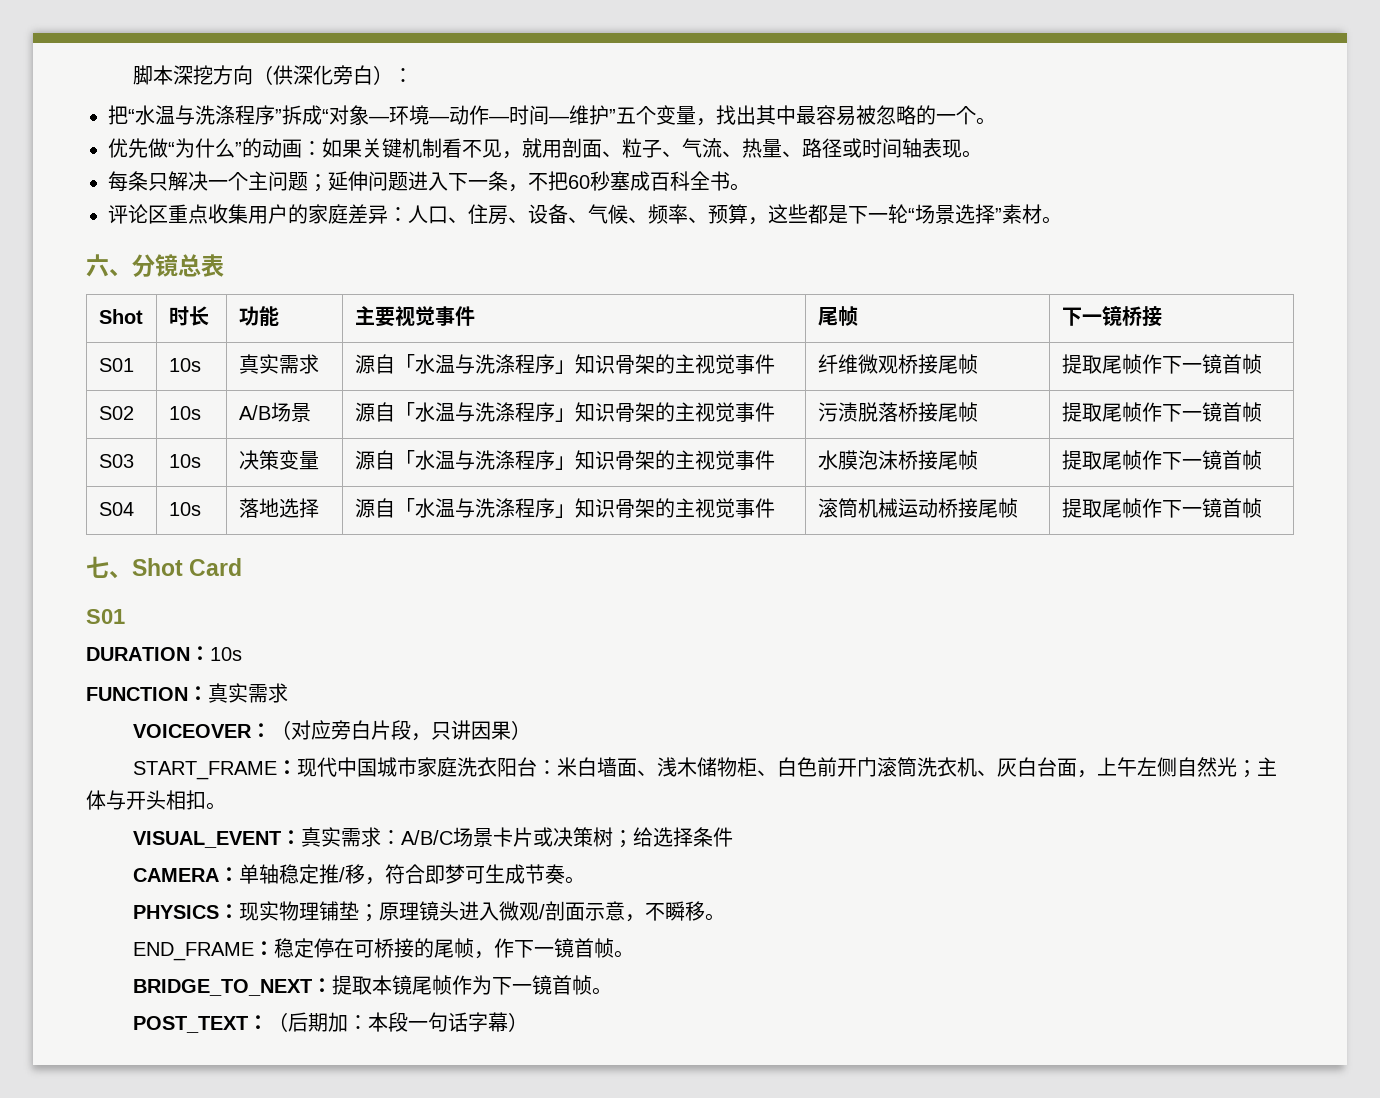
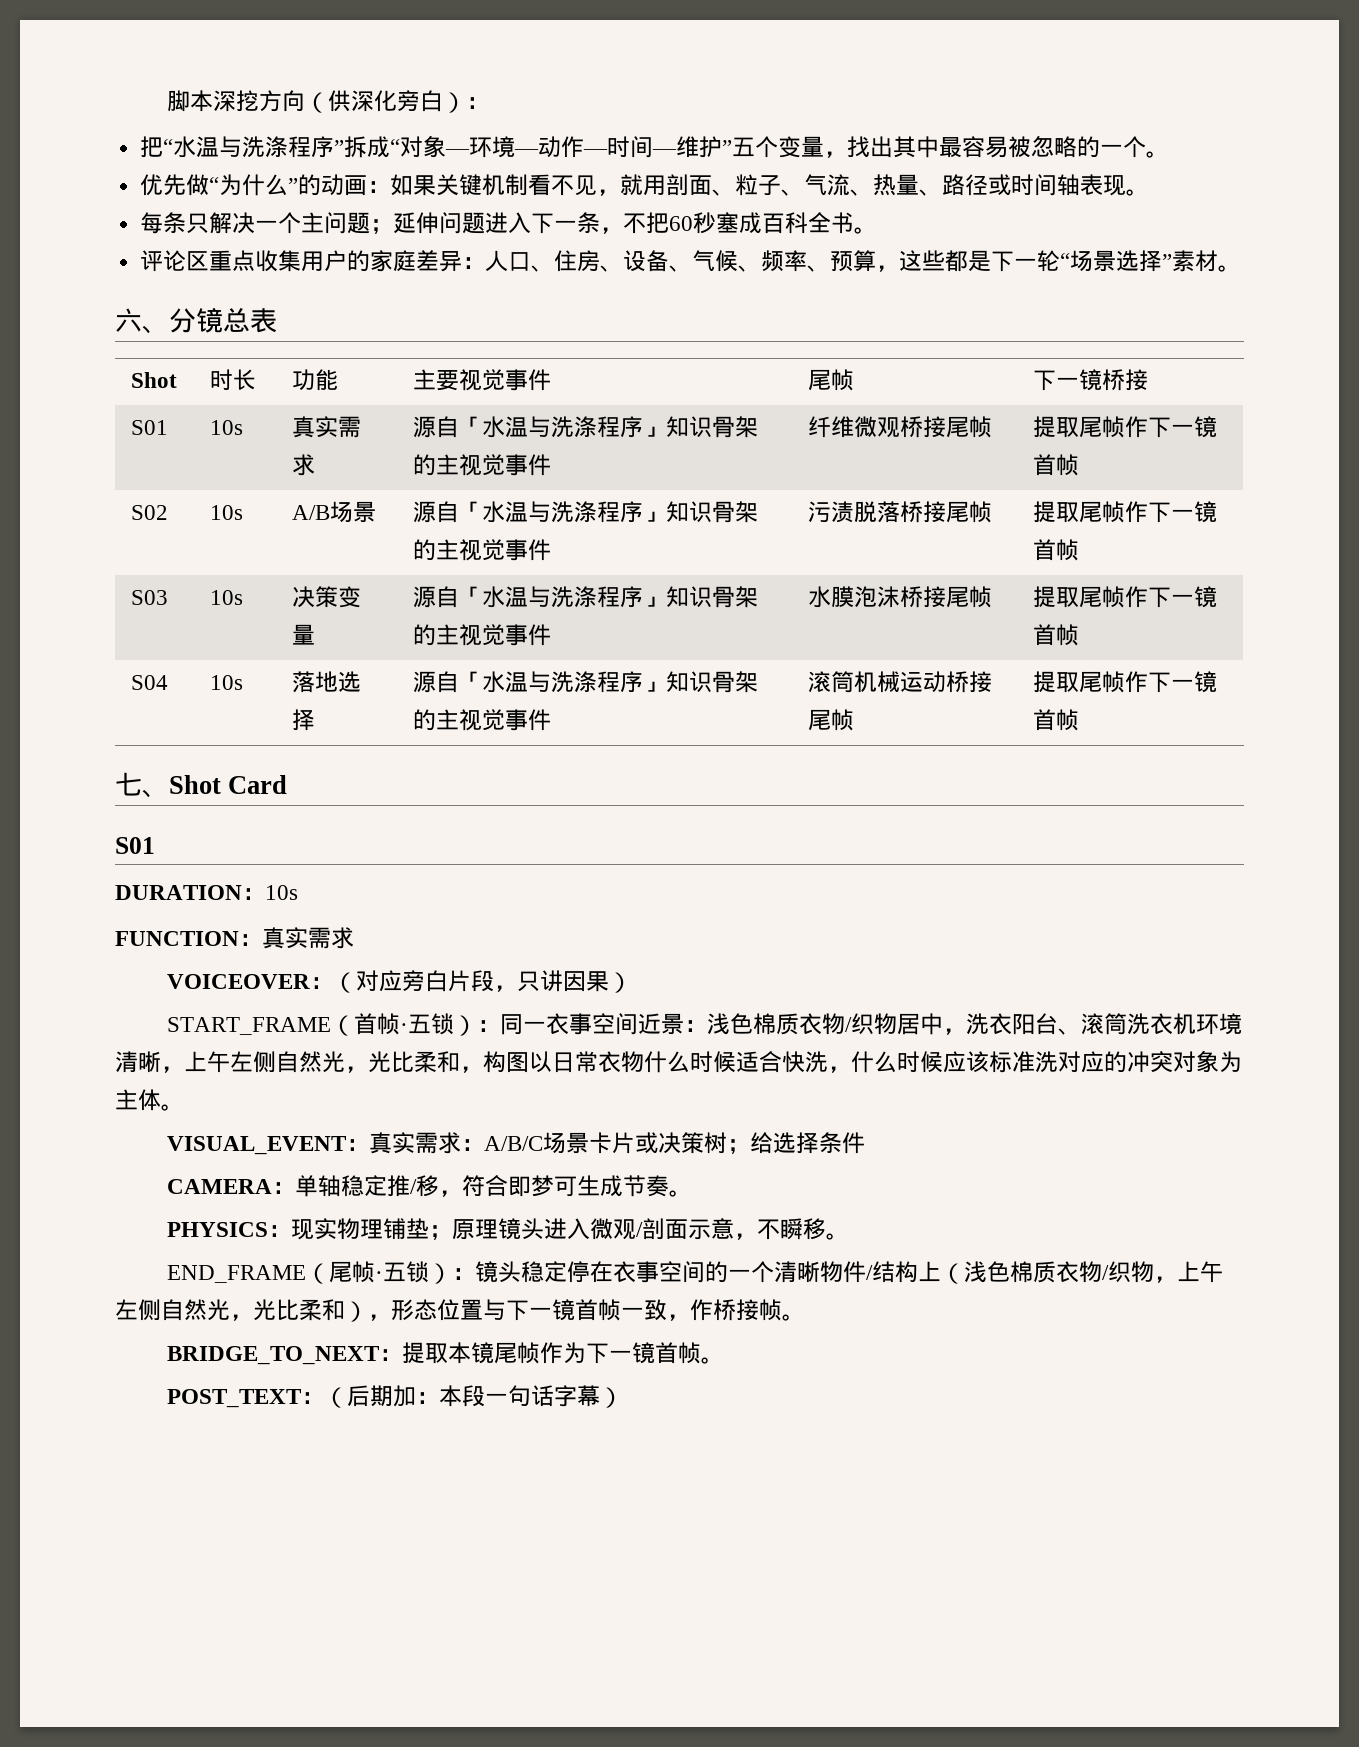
[277,757,1278,778] [86,790,206,810] ：现代中国城市家庭洗衣阳台：米白墙面、浅木储物柜、白色前开门滚筒洗衣机、灰白台面，上午左侧自然光；主体与开头相扣 -> [330,1013,1242,1036] [115,1050,1242,1073] [115,1089,161,1111] （首帧·五锁）：同一衣事空间近景：浅色棉质衣物/织物居中，洗衣阳台、滚筒洗衣机环境清晰，上午左侧自然光，光比柔和，构图以日常衣物什么时候适合快洗，什么时候应该标准洗对应的冲突对象为主体
[254,938,595,959] ：稳定停在可桥接的尾帧，作下一镜首 -> [305,1261,1223,1284] [115,1299,759,1322] （尾帧·五锁）：镜头稳定停在衣事空间的一个清晰物件/结构上（浅色棉质衣物/织物，上午左侧自然光，光比柔和），形态位置与下一镜首帧一致，作桥接

